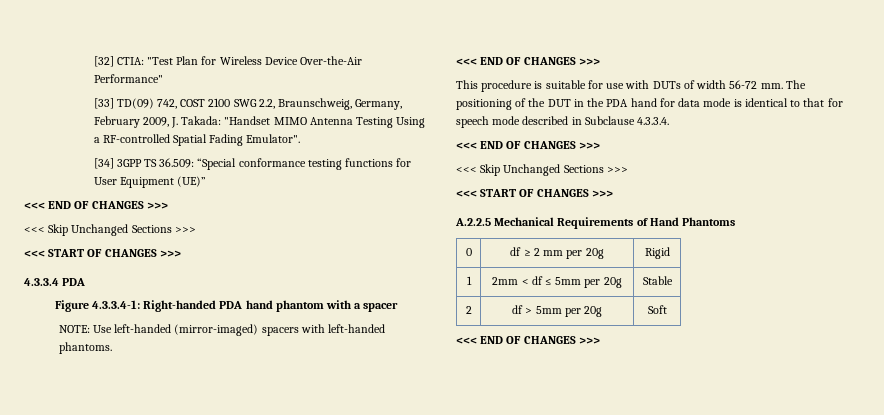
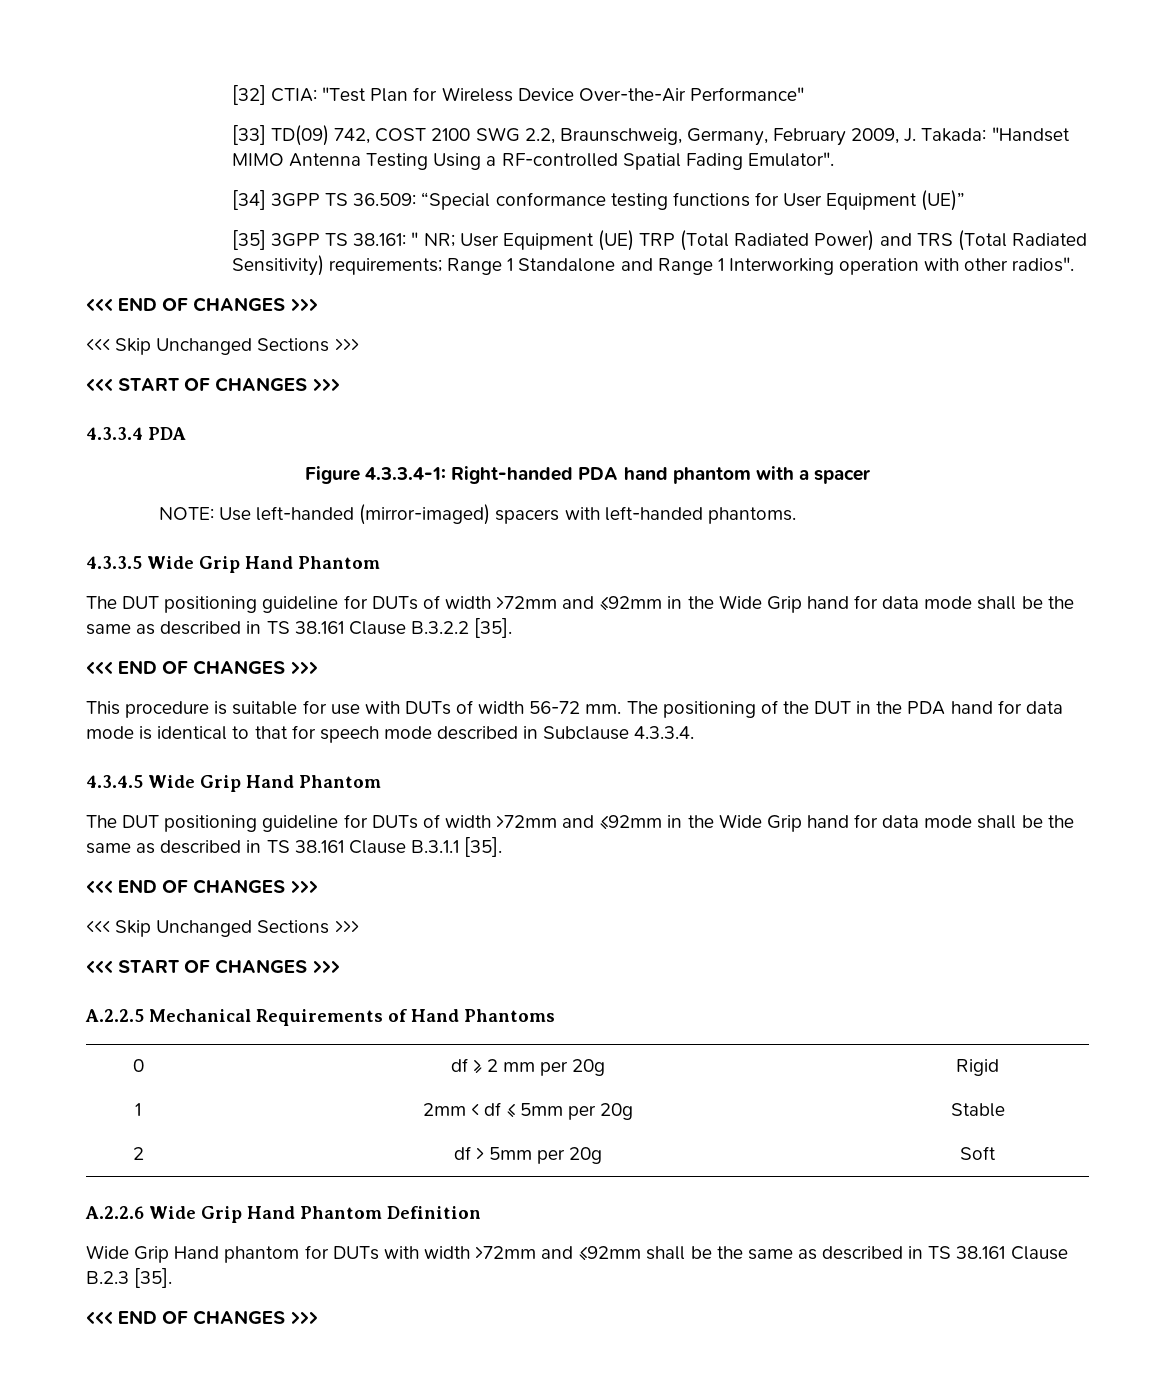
(207, 181) none -> [231,230,1087,251] [231,255,1075,276] // [35] 3GPP TS 38.161: " NR; User Equipment (UE) TRP (Total Radiated Power) and TRS (Total Radiated Sensitivity) requirements; Range 1 Standalone and Range 1 Interworking operation with other radios".
(112, 348) none -> [86,556,380,573] [86,595,1074,613] [86,618,513,638] // 4.3.3.5 Wide Grip Hand Phantom // The DUT positioning guideline for DUTs of width >72mm and ≤92mm in the Wide Grip hand for data mode shall be the same as described in TS 38.161 Clause B.3.2.2 [35].
(670, 121) none -> [86,775,381,792] [86,814,1074,832] [86,837,503,857] // 4.3.4.5 Wide Grip Hand Phantom // The DUT positioning guideline for DUTs of width >72mm and ≤92mm in the Wide Grip hand for data mode shall be the same as described in TS 38.161 Clause B.3.1.1 [35].
(667, 309) none -> [85,1206,481,1223] [86,1245,1068,1263] [86,1268,173,1288] // A.2.2.6 Wide Grip Hand Phantom Definition // Wide Grip Hand phantom for DUTs with width >72mm and ≤92mm shall be the same as described in TS 38.161 Clause B.2.3 [35].

